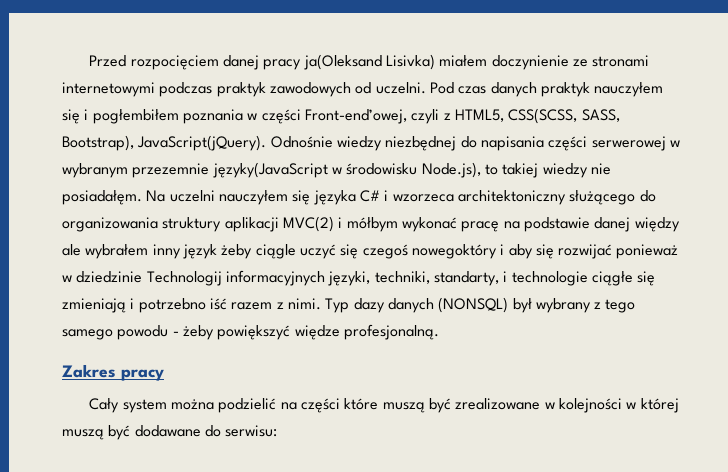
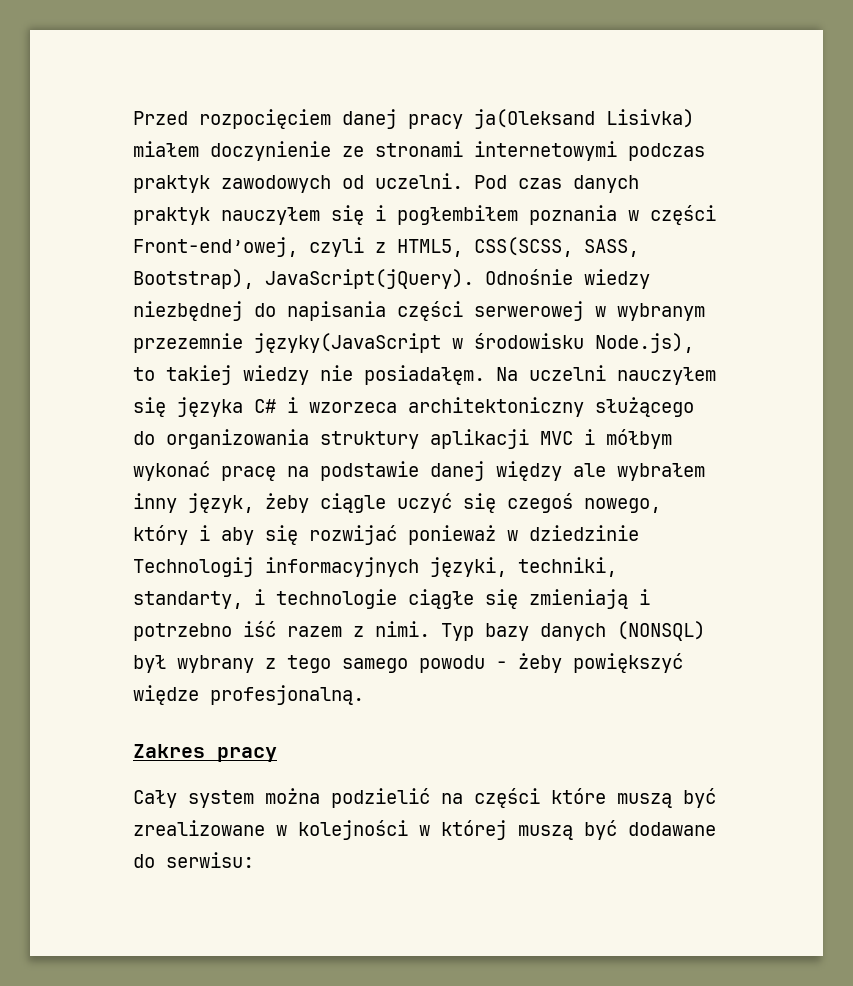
[282,216,334,232] MVC(2) -> [540,431,573,445] MVC
[182,244,217,259] język -> [188,493,254,513] język,
[411,244,497,259] nowegoktóry -> [584,498,661,513] [133,525,188,545] nowego, który
[353,298,385,313] dazy -> [485,623,529,641] bazy

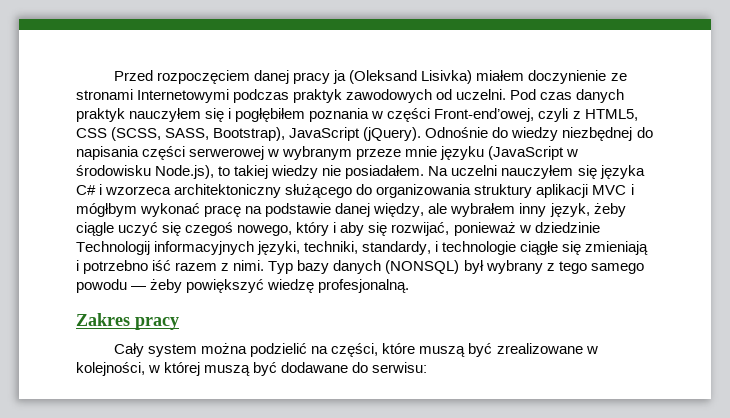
[199,109,331,129] rozpocięciem -> [157,70,251,84] rozpoczęciem
[474,109,595,129] ja(Oleksand -> [333,70,418,84] ja (Oleksand
[474,141,617,161] internetowymi -> [137,89,230,103] Internetowymi
[397,205,518,225] pogłembiłem -> [235,108,306,122] pogłębiłem
[474,237,639,257] [133,269,573,289] CSS(SCSS, SASS, Bootstrap), JavaScript(jQuery). Odnośnie -> [76,127,509,141] CSS (SCSS, SASS, Bootstrap), JavaScript (jQuery). Odnośnie do
[133,333,441,353] przezemnie języky(JavaScript -> [356,146,565,160] przeze mnie języku (JavaScript
[364,365,485,385] posiadałęm. -> [345,165,425,179] posiadałem.
[606,429,672,449] mółbym -> [76,203,137,217] mógłbym
[496,461,562,481] więdzy -> [373,203,425,217] więdzy,
[309,525,397,545] rozwijać -> [391,222,450,236] rozwijać,
[133,591,243,609] standarty, -> [362,241,432,255] standardy,
[496,661,507,669] - -> [131,286,147,290] —
[133,685,199,705] więdze -> [267,279,315,293] wiedzę
[474,788,540,808] części -> [331,343,379,357] części,
[298,820,408,840] kolejności -> [76,362,145,376] kolejności,

